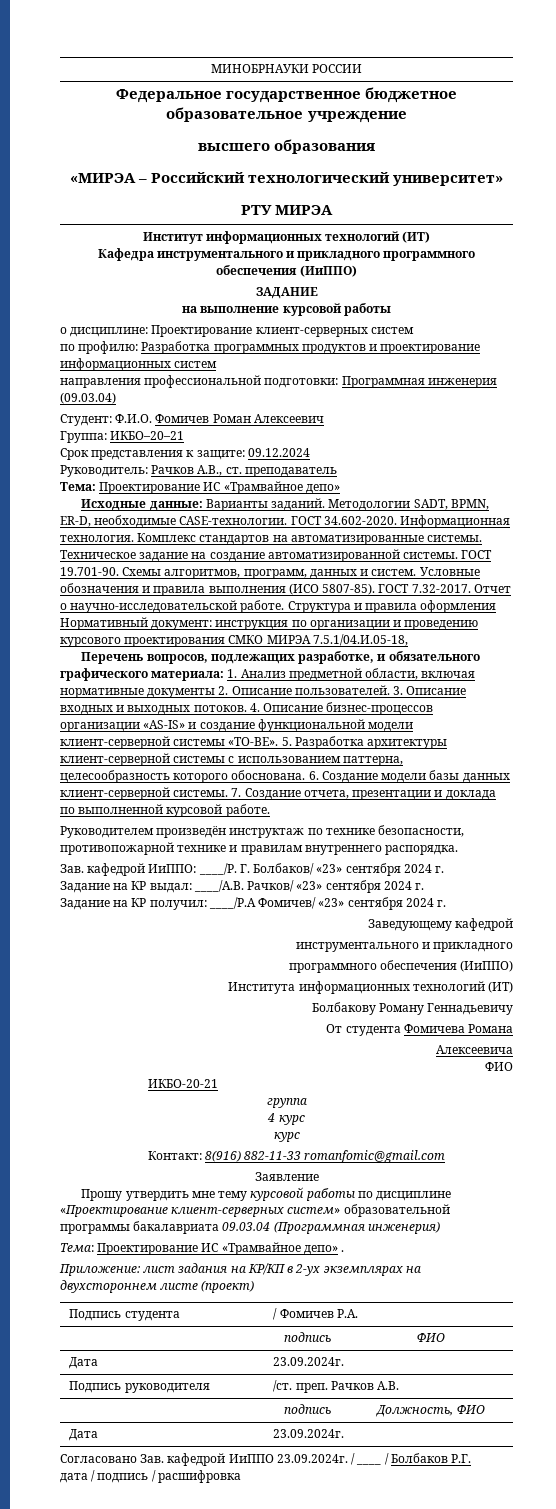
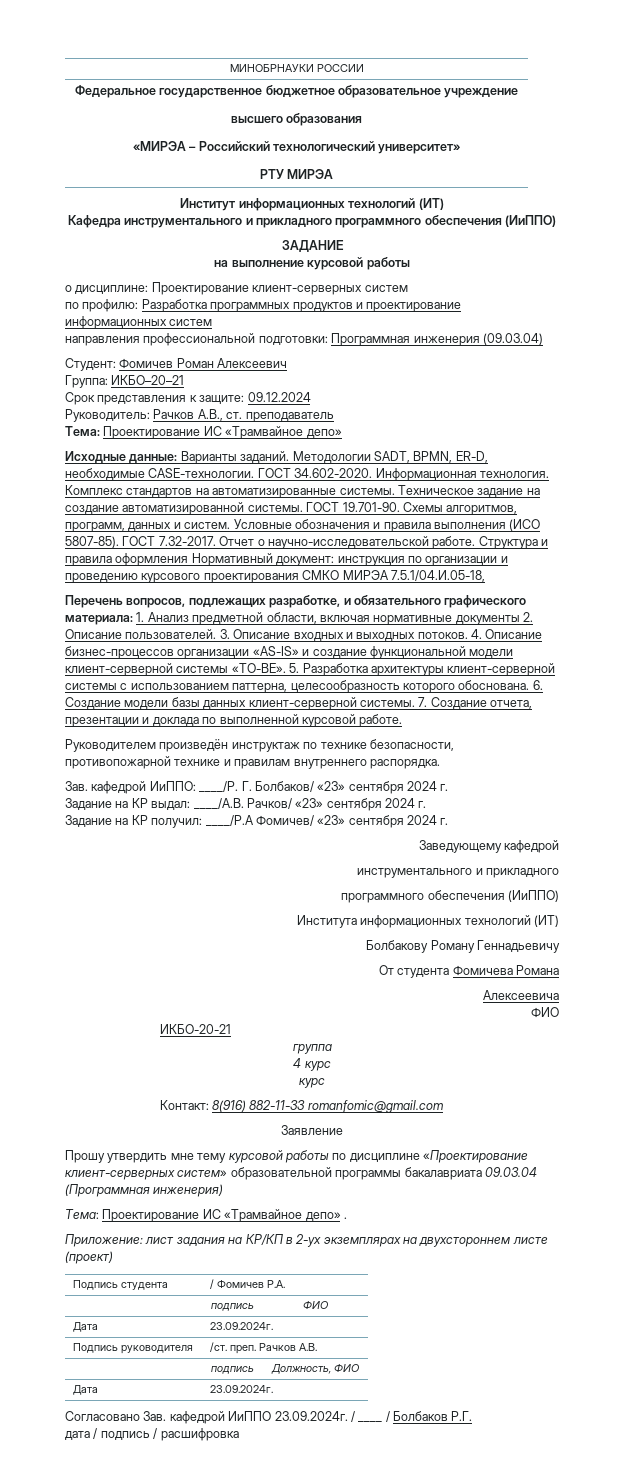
[115,414,153,423] Ф.И.О. -> (116, 364) none

